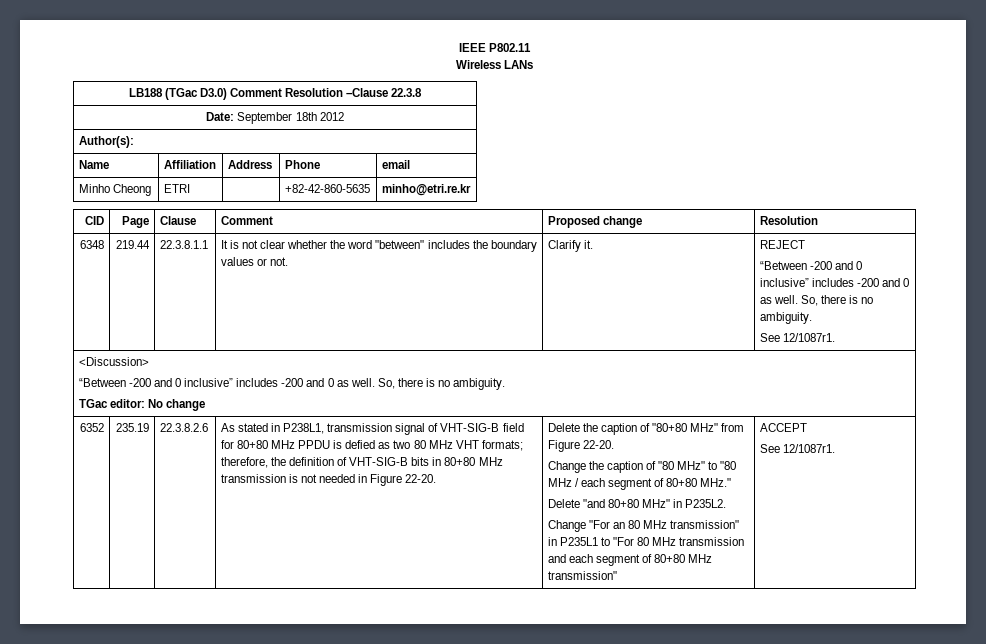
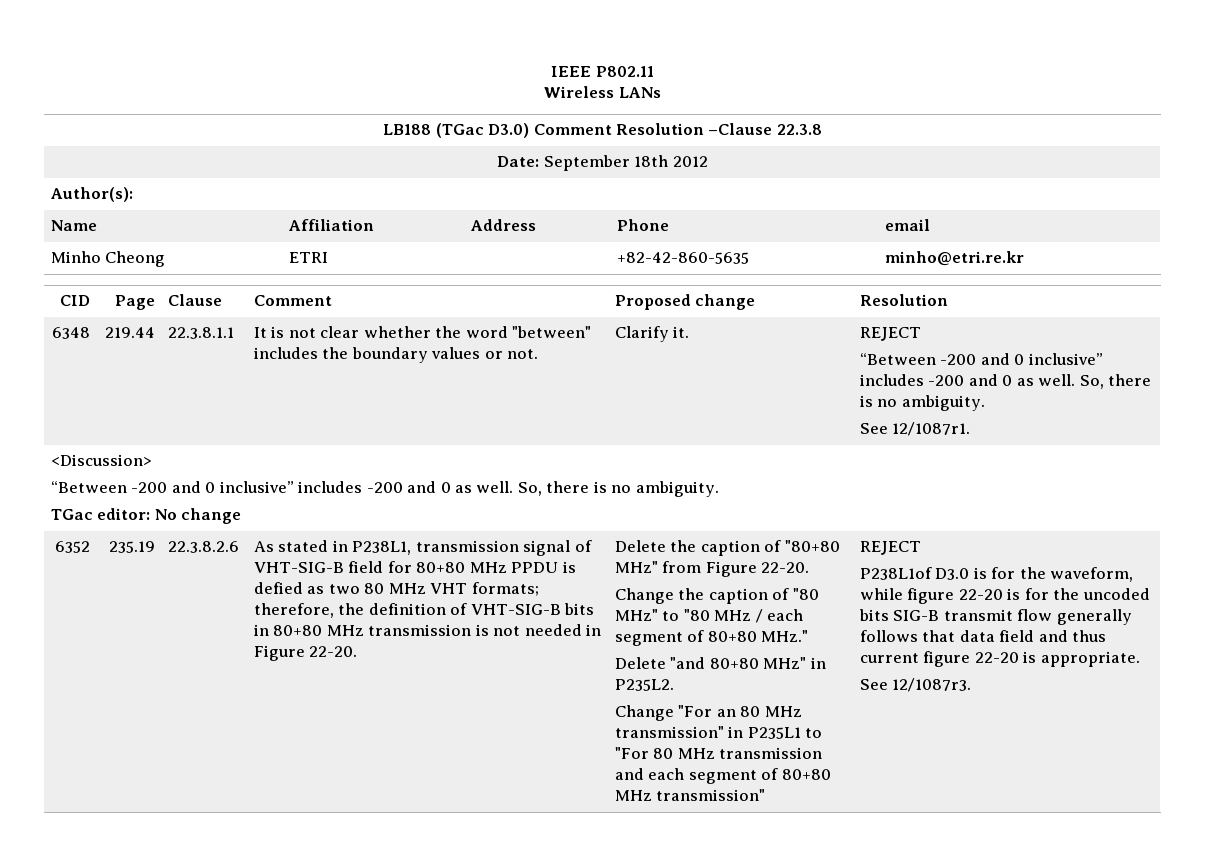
[759,423,807,432] [759,444,835,453] ACCEPT // See 12/1087r1. -> [859,541,921,555] [859,567,1134,582] [859,588,1150,604] [858,609,1132,625] [859,630,1107,642] [859,651,1140,667] [859,678,972,692] REJECT // P238L1of D3.0 is for the waveform, while figure 22-20 is for the uncoded bits SIG-B transmit flow generally follows that data field and thus current figure 22-20 is appropriate. // See 12/1087r3.

